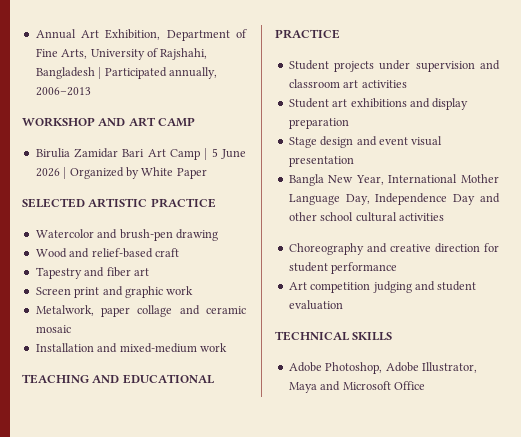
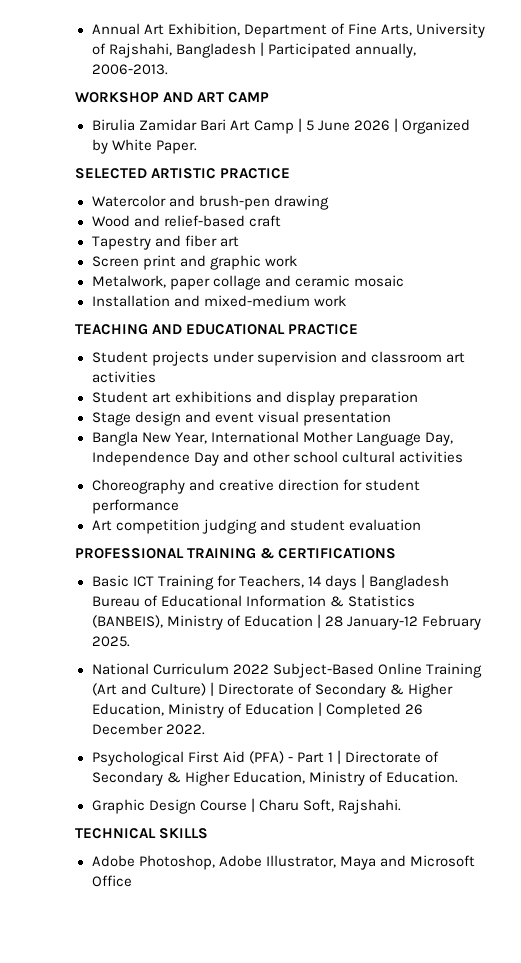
[35,87,91,96] 2006–2013 -> [91,64,168,75] 2006-2013.
[176,168,207,179] Paper -> [155,140,197,154] Paper.
(343, 305) none -> [75,548,397,559] [91,574,449,590] [91,595,415,607] [91,614,481,630] [91,636,130,647] [91,663,482,678] [91,682,453,698] [91,702,423,718] [91,723,205,735] [91,750,439,766] [91,771,458,786] [91,798,401,814] // PROFESSIONAL TRAINING & CERTIFICATIONS // Basic ICT Training for Teachers, 14 days | Bangladesh Bureau of Educational Information & Statistics (BANBEIS), Ministry of Education | 28 January-12 February 2025. // National Curriculum 2022 Subject-Based Online Training (Art and Culture) | Directorate of Secondary & Higher Education, Ministry of Education | Completed 26 December 2022. // Psychological First Aid (PFA) - Part 1 | Directorate of Secondary & Higher Education, Ministry of Education. // Graphic Design Course | Charu Soft, Rajshahi.

